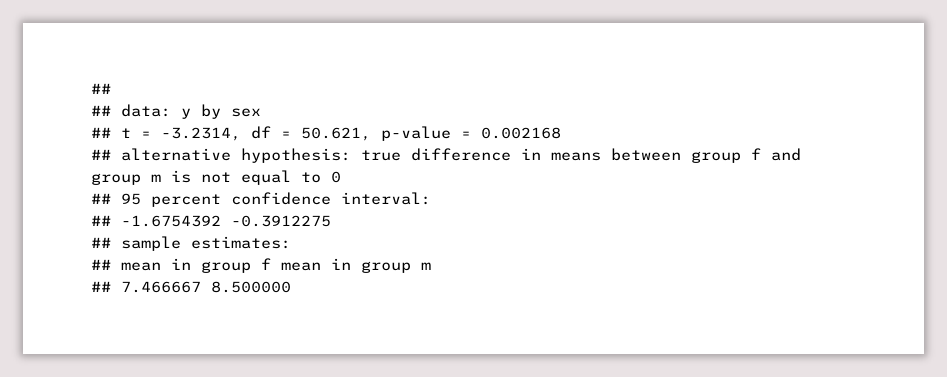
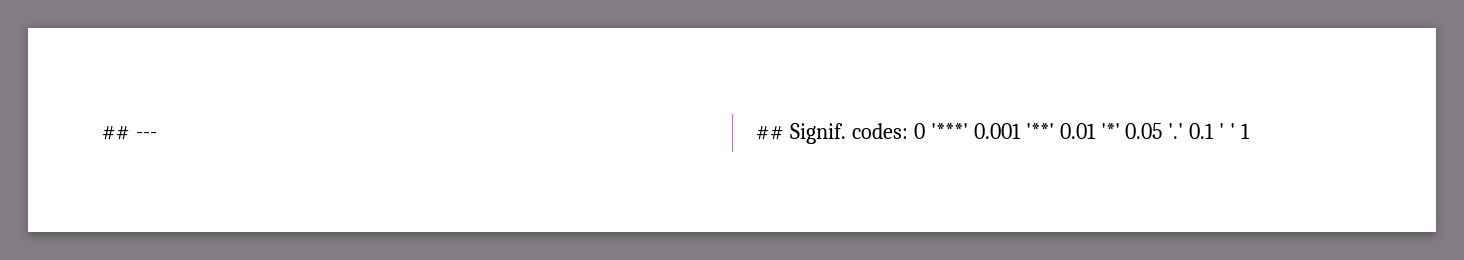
[91,83,111,94] [91,104,261,119] [91,126,561,141] [91,148,801,163] [91,170,341,185] [91,192,431,207] [91,215,331,227] [91,236,291,251] [91,258,431,273] [91,281,291,293] ## // ## data: y by sex // ## t = -3.2314, df = 50.621, p-value = 0.002168 // ## alternative hypothesis: true difference in means between group f and group m is not equal to 0 // ## 95 percent confidence interval: // ## -1.6754392 -0.3912275 // ## sample estimates: // ## mean in group f mean in group m // ## 7.466667 8.500000 -> [102,125,157,140] [756,123,1251,144] ## --- // ## Signif. codes: 0 '***' 0.001 '**' 0.01 '*' 0.05 '.' 0.1 ' ' 1

